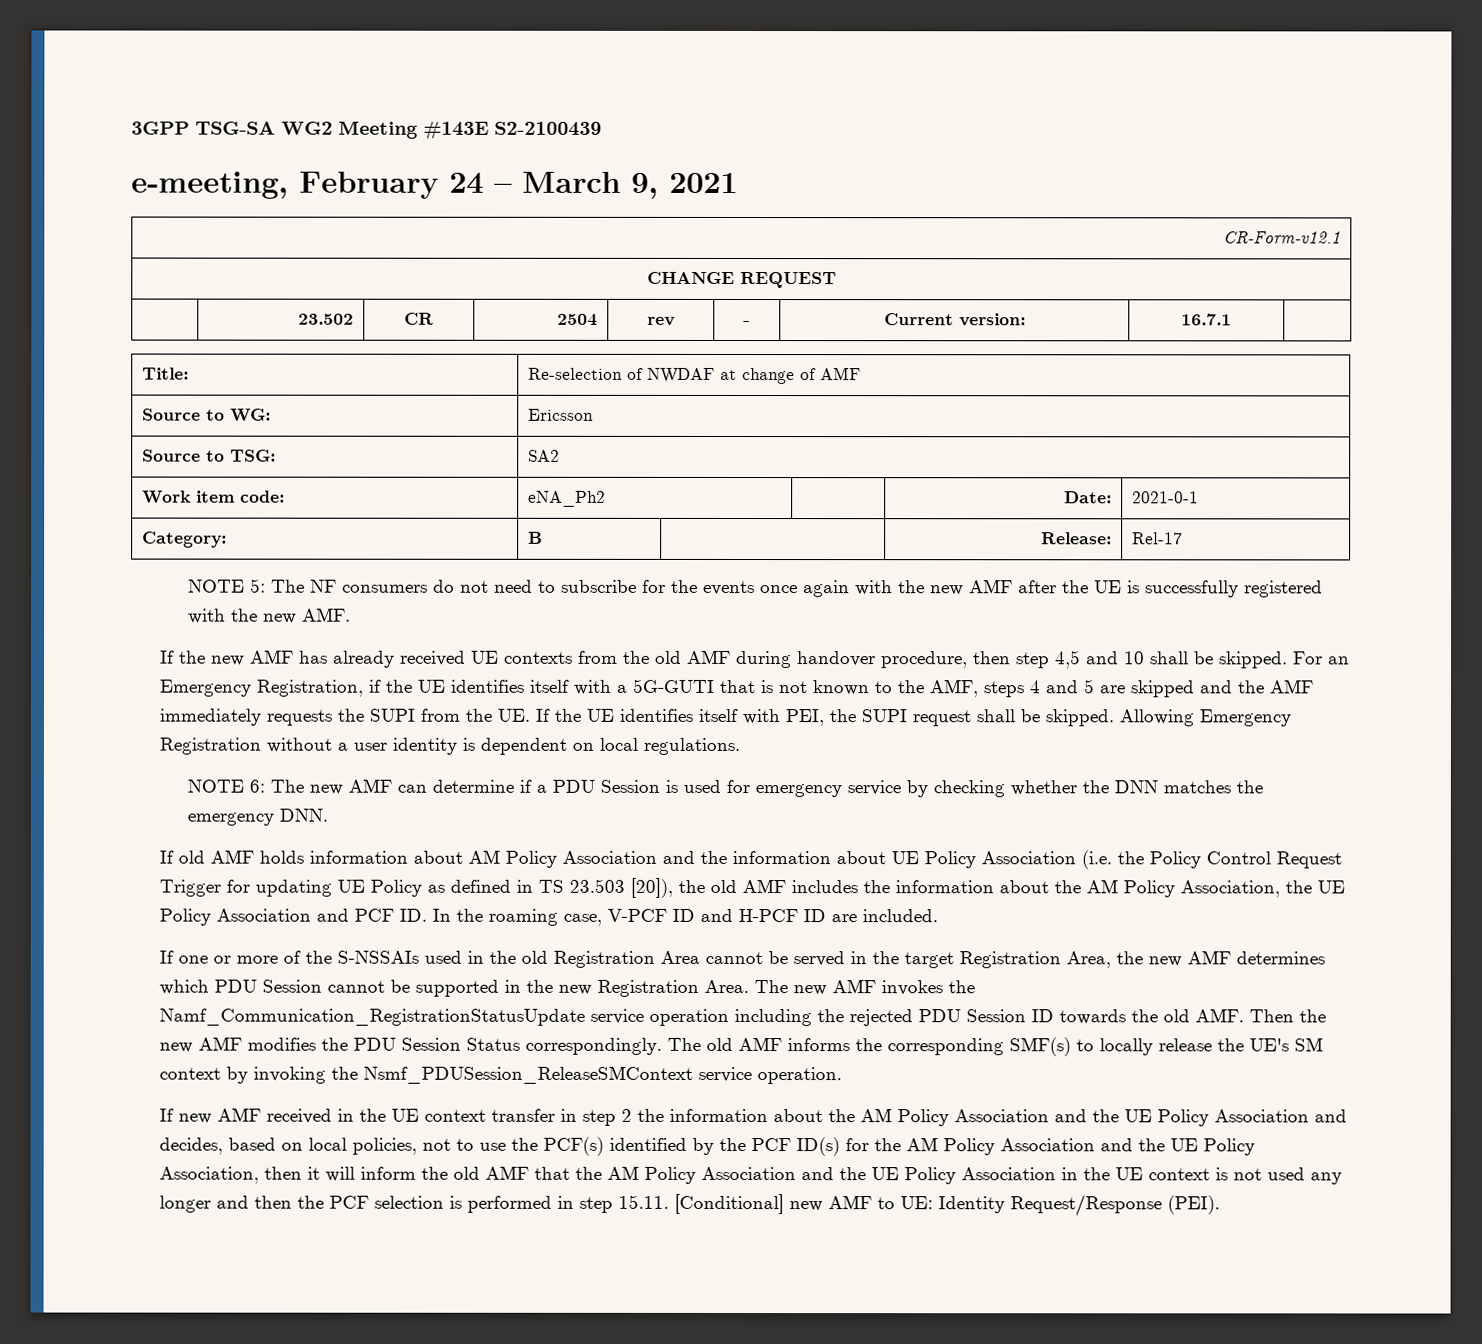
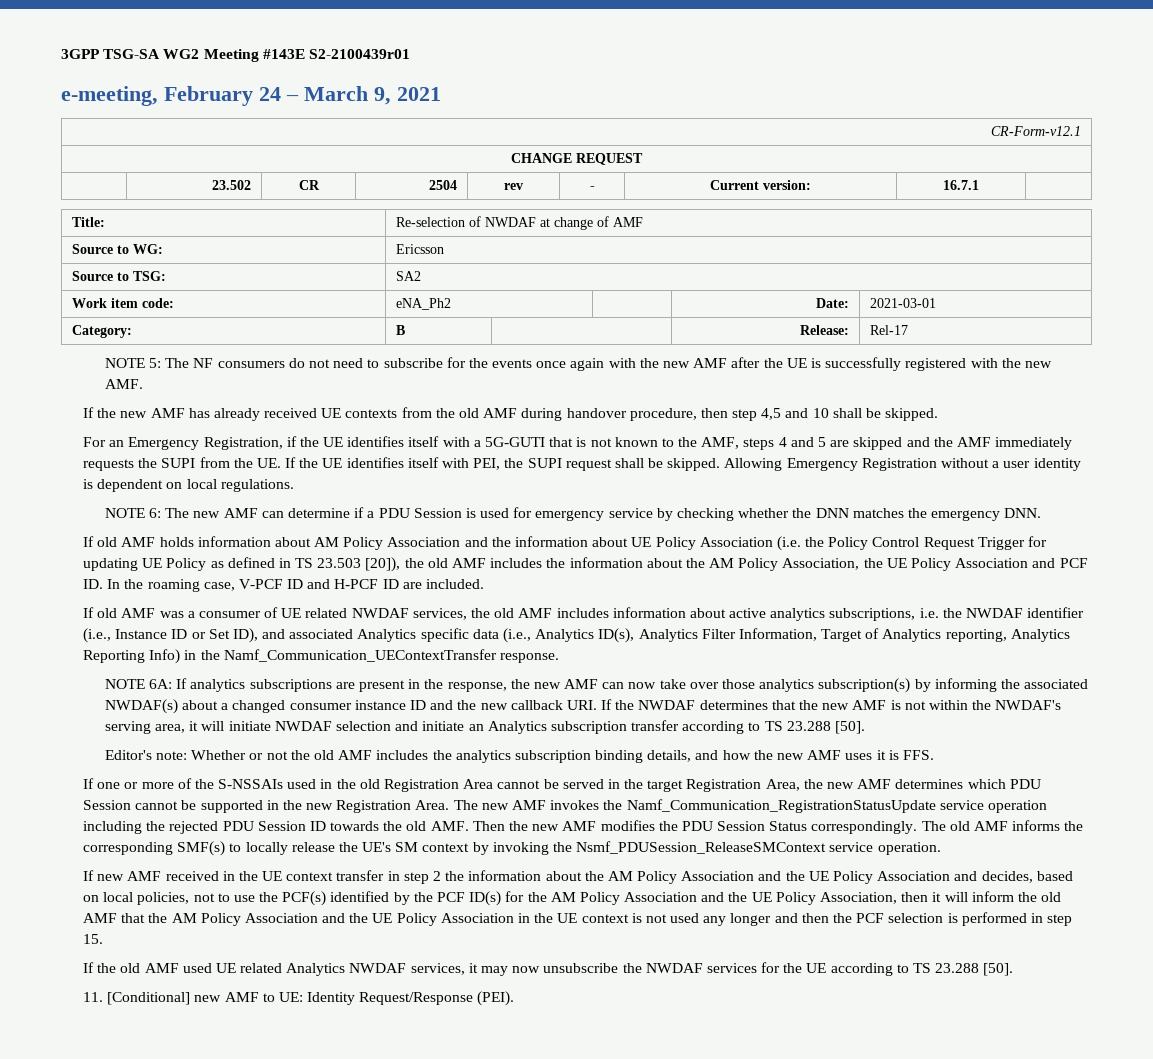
[494,121,602,136] S2-2100439 -> [308,49,410,59] S2-2100439r01
[1131,491,1199,504] 2021-0-1 -> [870,298,937,308] 2021-03-01
(1288, 660) none -> (939, 414) //
(938, 916) none -> [82,607,1085,621] [82,628,1070,643] [82,649,559,664] [104,678,1089,693] [104,699,1062,714] [104,720,866,734] [104,750,934,763] // If old AMF was a consumer of UE related NWDAF services, the old AMF includes information about active analytics subscriptions, i.e. the NWDAF identifier (i.e., Instance ID or Set ID), and associated Analytics specific data (i.e., Analytics ID(s), Analytics Filter Information, Target of Analytics reporting, Analytics Reporting Info) in the Namf_Communication_UEContextTransfer response. // NOTE 6A: If analytics subscriptions are present in the response, the new AMF can now take over those analytics subscription(s) by informing the associated NWDAF(s) about a changed consumer instance ID and the new callback URI. If the NWDAF determines that the new AMF is not within the NWDAF's serving area, it will initiate NWDAF selection and initiate an Analytics subscription transfer according to TS 23.288 [50]. // Editor's note: Whether or not the old AMF includes the analytics subscription binding details, and how the new AMF uses it is FFS.
[617,1194,669,1209] 15.11. -> [82,934,103,944] [82,962,1014,976] [82,992,103,1002] 15. // If the old AMF used UE related Analytics NWDAF services, it may now unsubscribe the NWDAF services for the UE according to TS 23.288 [50]. // 11.

